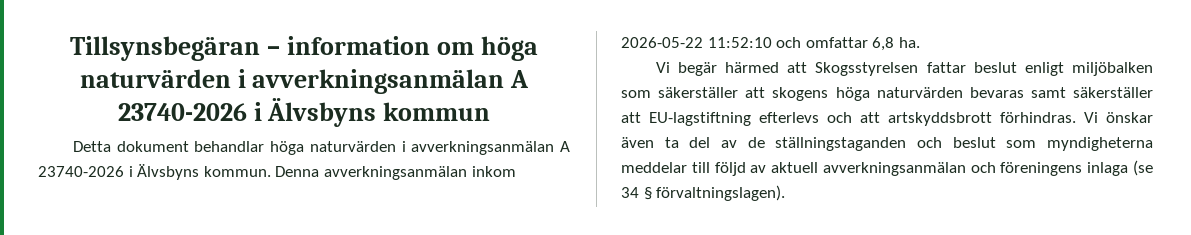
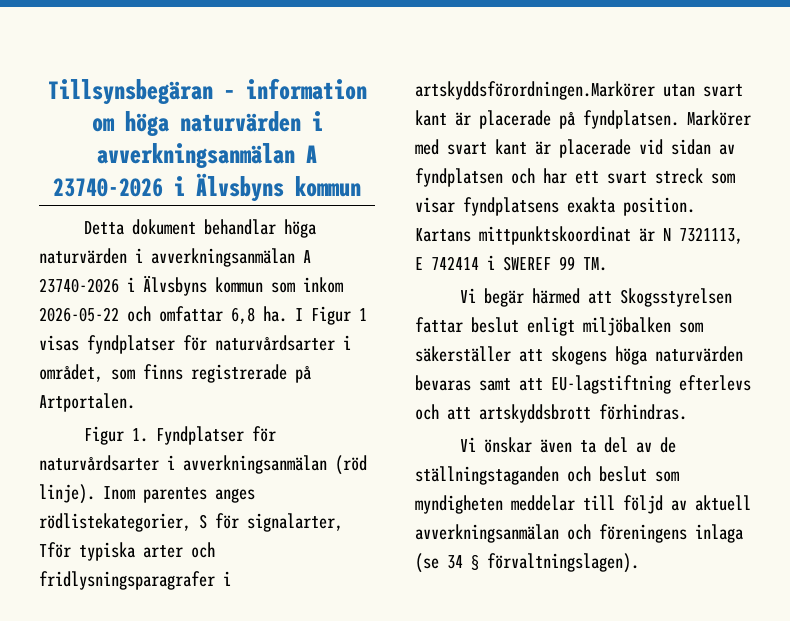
[203,166,467,180] kommun. Denna avverkningsanmälan -> [215,277,295,293] kommun som
[707,37,772,48] 11:52:10 -> (119, 314) none
(920, 42) none -> [295,306,367,325] [39,335,351,354] [39,364,311,383] [39,393,135,412] [84,426,277,445] [39,455,367,475] [39,484,255,504] [39,513,343,532] [39,542,215,561] [39,571,231,590] [415,81,743,100] [415,110,751,129] [415,139,735,158] [415,168,735,187] [415,197,695,216] [415,226,743,245] [415,255,607,271] I Figur 1 visas fyndplatser för naturvårdsarter i området, som finns registrerade på Artportalen. // Figur 1. Fyndplatser för naturvårdsarter i avverkningsanmälan (röd linje). Inom parentes anges rödlistekategorier, S för signalarter, Tför typiska arter och fridlysningsparagrafer i artskyddsförordningen.Markörer utan svart kant är placerade på fyndplatsen. Markörer med svart kant är placerade vid sidan av fyndplatsen och har ett svart streck som visar fyndplatsens exakta position. Kartans mittpunktskoordinat är N 7321113, E 742414 i SWEREF 99 TM.
[1073,87,1153,98] säkerställer -> (511, 384) none
(1076, 117) none -> (687, 412) //
[1047,137,1153,151] myndigheterna -> [415,495,503,514] myndigheten

